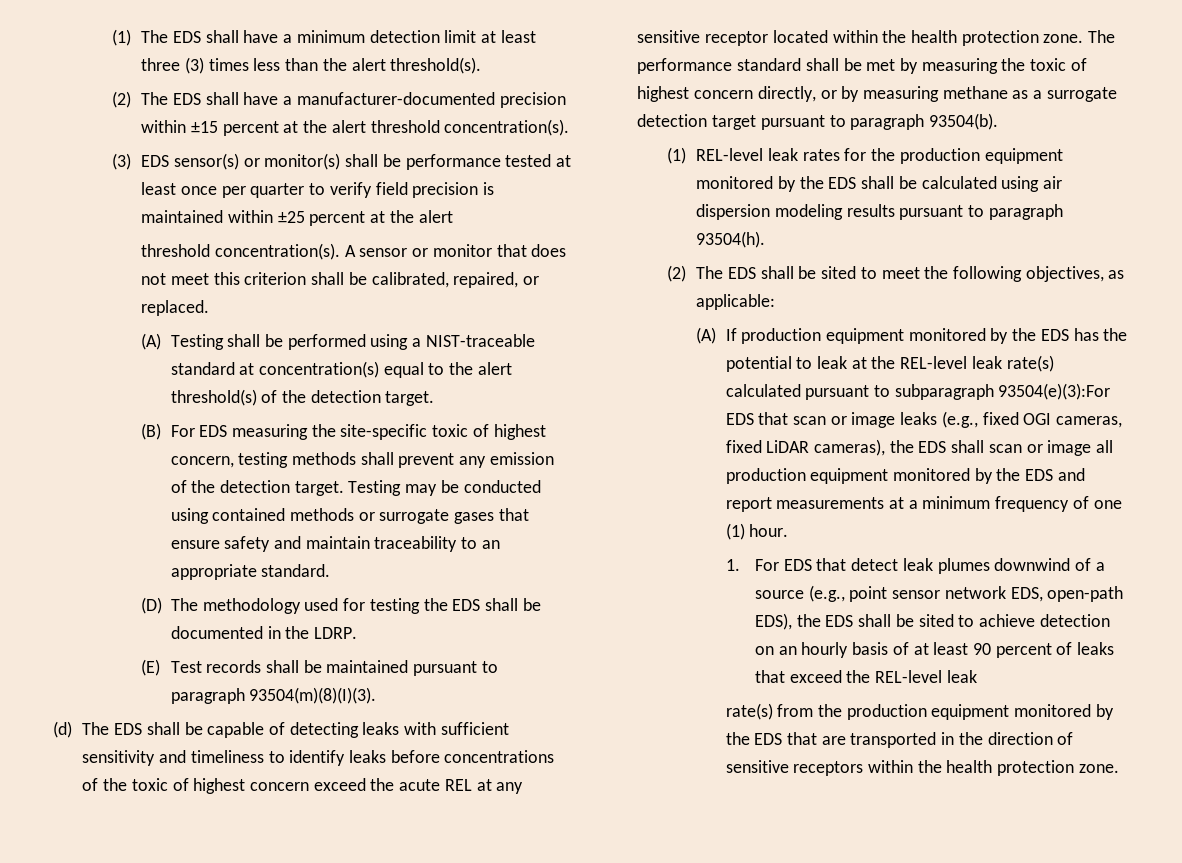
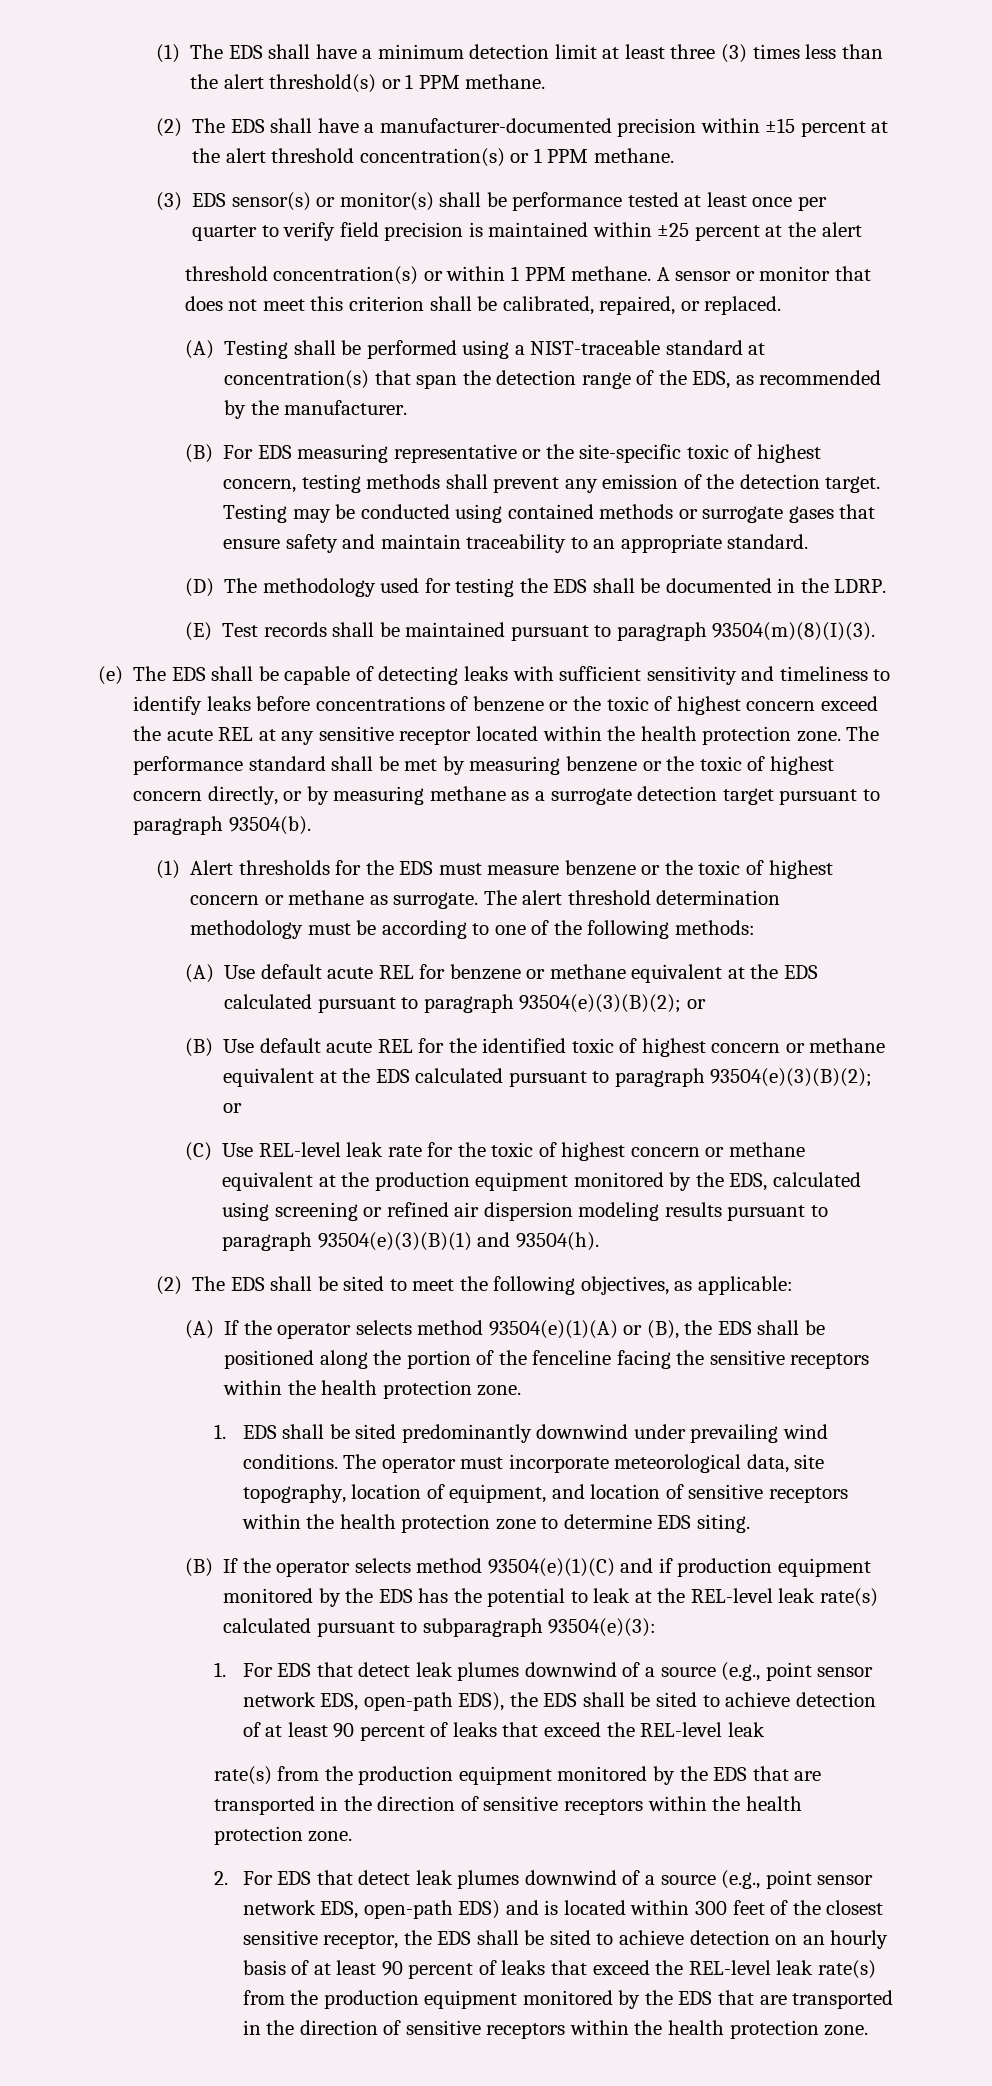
[390,57,482,74] threshold(s). -> [269,74,546,93] threshold(s) or 1 PPM methane.
[444,119,570,136] concentration(s). -> [359,148,674,167] concentration(s) or 1 PPM methane.
[214,243,340,260] concentration(s). -> [273,266,652,285] concentration(s) or within 1 PPM methane.
[383,362,512,378] [170,389,435,406] equal to the alert threshold(s) of the detection target. -> [374,370,882,389] [224,400,408,419] that span the detection range of the EDS, as recommended by the manufacturer.
(308, 432) none -> [393,444,542,463] representative or
[53,721,72,738] (d) -> [98,666,123,685] (e)
(99, 784) none -> [472,696,569,712] benzene or
(998, 66) none -> [565,756,662,772] benzene or
[696,148,1063,164] [696,176,1040,192] REL-level leak rates for the production equipment monitored by the EDS shall be calculated using -> [190,860,833,879] [190,890,781,909] [190,920,755,939] [184,964,818,983] [224,994,706,1013] [184,1038,886,1057] [223,1068,873,1087] [223,1103,243,1113] [184,1142,805,1161] [222,1172,861,1191] [222,1202,449,1221] Alert thresholds for the EDS must measure benzene or the toxic of highest concern or methane as surrogate. The alert threshold determination methodology must be according to one of the following methods: // (A) Use default acute REL for benzene or methane equivalent at the EDS calculated pursuant to paragraph 93504(e)(3)(B)(2); or // (B) Use default acute REL for the identified toxic of highest concern or methane equivalent at the EDS calculated pursuant to paragraph 93504(e)(3)(B)(2); or // (C) Use REL-level leak rate for the toxic of highest concern or methane equivalent at the production equipment monitored by the EDS, calculated using screening or refined
(1063, 212) none -> [317,1232,511,1251] 93504(e)(3)(B)(1) and
(737, 334) none -> [243,1320,825,1339] [224,1350,870,1369] [223,1380,522,1399] [213,1424,828,1443] [242,1454,825,1473] [242,1484,848,1503] [241,1514,750,1533] [184,1558,673,1577] the operator selects method 93504(e)(1)(A) or (B), the EDS shall be positioned along the portion of the fenceline facing the sensitive receptors within the health protection zone. // 1. EDS shall be sited predominantly downwind under prevailing wind conditions. The operator must incorporate meteorological data, site topography, location of equipment, and location of sensitive receptors within the health protection zone to determine EDS siting. // (B) If the operator selects method 93504(e)(1)(C) and if
[998,383,1111,400] [725,411,1123,428] [725,439,1114,456] [725,468,1085,484] [725,496,1122,512] [725,523,789,540] 93504(e)(3):For EDS that scan or image leaks (e.g., fixed OGI cameras, fixed LiDAR cameras), the EDS shall scan or image all production equipment monitored by the EDS and report measurements at a minimum frequency of one (1) hour. -> [548,1618,657,1637] 93504(e)(3):
[754,642,889,658] on an hourly basis -> (876, 1699) none
(1119, 768) none -> [213,1870,874,1889] [242,1900,884,1919] [242,1930,889,1949] [242,1960,876,1979] [242,1990,894,2009] [242,2020,869,2039] // 2. For EDS that detect leak plumes downwind of a source (e.g., point sensor network EDS, open-path EDS) and is located within 300 feet of the closest sensitive receptor, the EDS shall be sited to achieve detection on an hourly basis of at least 90 percent of leaks that exceed the REL-level leak rate(s) from the production equipment monitored by the EDS that are transported in the direction of sensitive receptors within the health protection zone.

